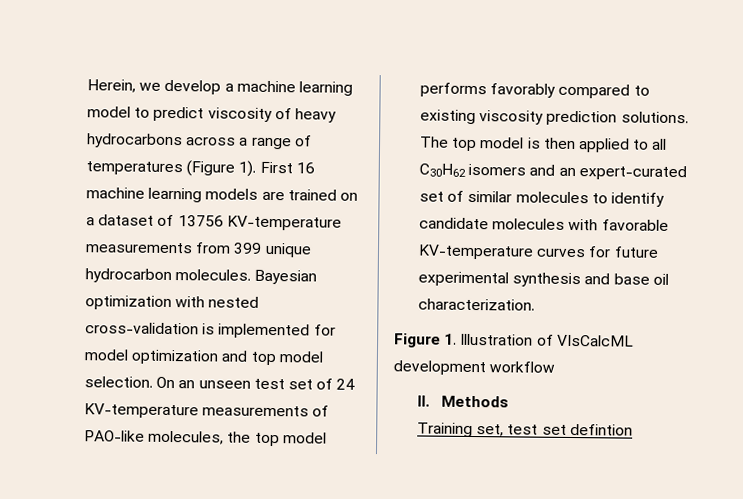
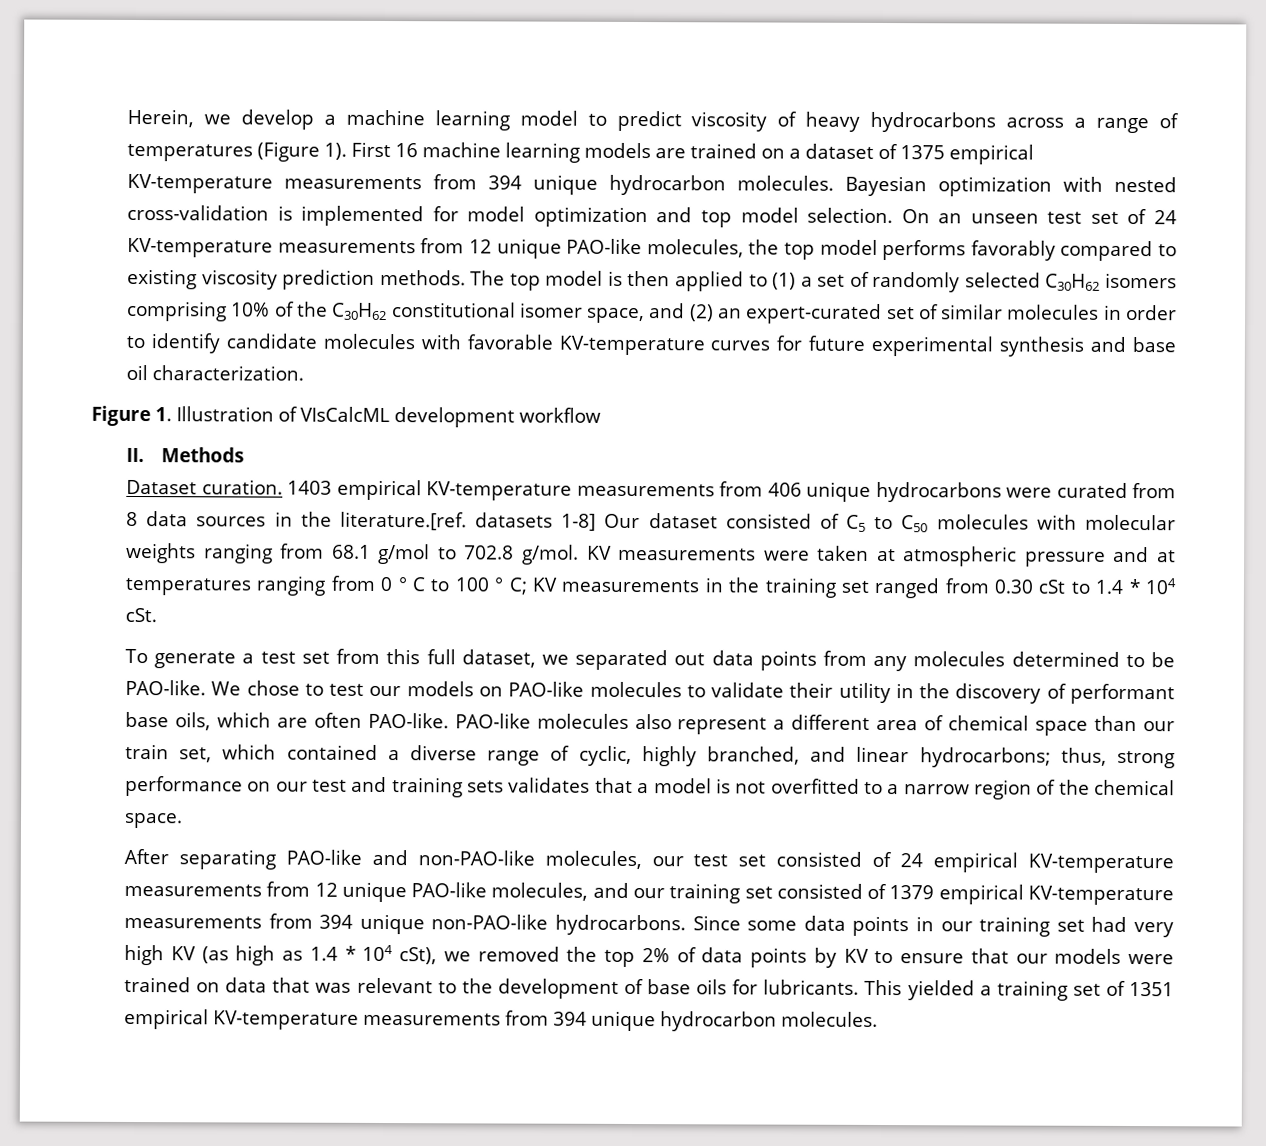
[177,215,342,231] [85,242,263,254] 13756 KV-temperature measurements from 399 -> [900,144,1035,165] [127,173,523,194] 1375 empirical KV-temperature measurements from 394
[312,405,330,417] of -> [420,238,562,259] from 12 unique
[620,111,689,124] solutions. -> [379,269,466,286] methods.
[652,138,668,150] [419,163,556,177] all C30H62 isomers and -> [772,271,1178,293] [127,300,714,324] (1) a set of randomly selected C30H62 isomers comprising 10% of the C30H62 constitutional isomer space, and (2)
(589, 197) none -> [1103,304,1177,321] in order
[417,422,633,438] Training set, test set defintion -> [126,479,1176,503] [126,511,1176,533] [126,542,1176,567] [125,575,1176,599] [125,607,158,623] [125,648,1175,672] [125,679,1175,705] [125,711,1176,736] [125,743,1175,769] [125,775,1175,800] [124,812,184,829] [124,848,1174,874] [124,881,1175,906] [124,913,1175,938] [124,944,1174,968] [124,976,1174,1001] [124,1008,879,1032] Dataset curation. 1403 empirical KV-temperature measurements from 406 unique hydrocarbons were curated from 8 data sources in the literature.[ref. datasets 1-8] Our dataset consisted of C5 to C50 molecules with molecular weights ranging from 68.1 g/mol to 702.8 g/mol. KV measurements were taken at atmospheric pressure and at temperatures ranging from 0 ° C to 100 ° C; KV measurements in the training set ranged from 0.30 cSt to 1.4 * 104 cSt. // To generate a test set from this full dataset, we separated out data points from any molecules determined to be PAO-like. We chose to test our models on PAO-like molecules to validate their utility in the discovery of performant base oils, which are often PAO-like. PAO-like molecules also represent a different area of chemical space than our train set, which contained a diverse range of cyclic, highly branched, and linear hydrocarbons; thus, strong performance on our test and training sets validates that a model is not overfitted to a narrow region of the chemical space. // After separating PAO-like and non-PAO-like molecules, our test set consisted of 24 empirical KV-temperature measurements from 12 unique PAO-like molecules, and our training set consisted of 1379 empirical KV-temperature measurements from 394 unique non-PAO-like hydrocarbons. Since some data points in our training set had very high KV (as high as 1.4 * 104 cSt), we removed the top 2% of data points by KV to ensure that our models were trained on data that was relevant to the development of base oils for lubricants. This yielded a training set of 1351 empirical KV-temperature measurements from 394 unique hydrocarbon molecules.

